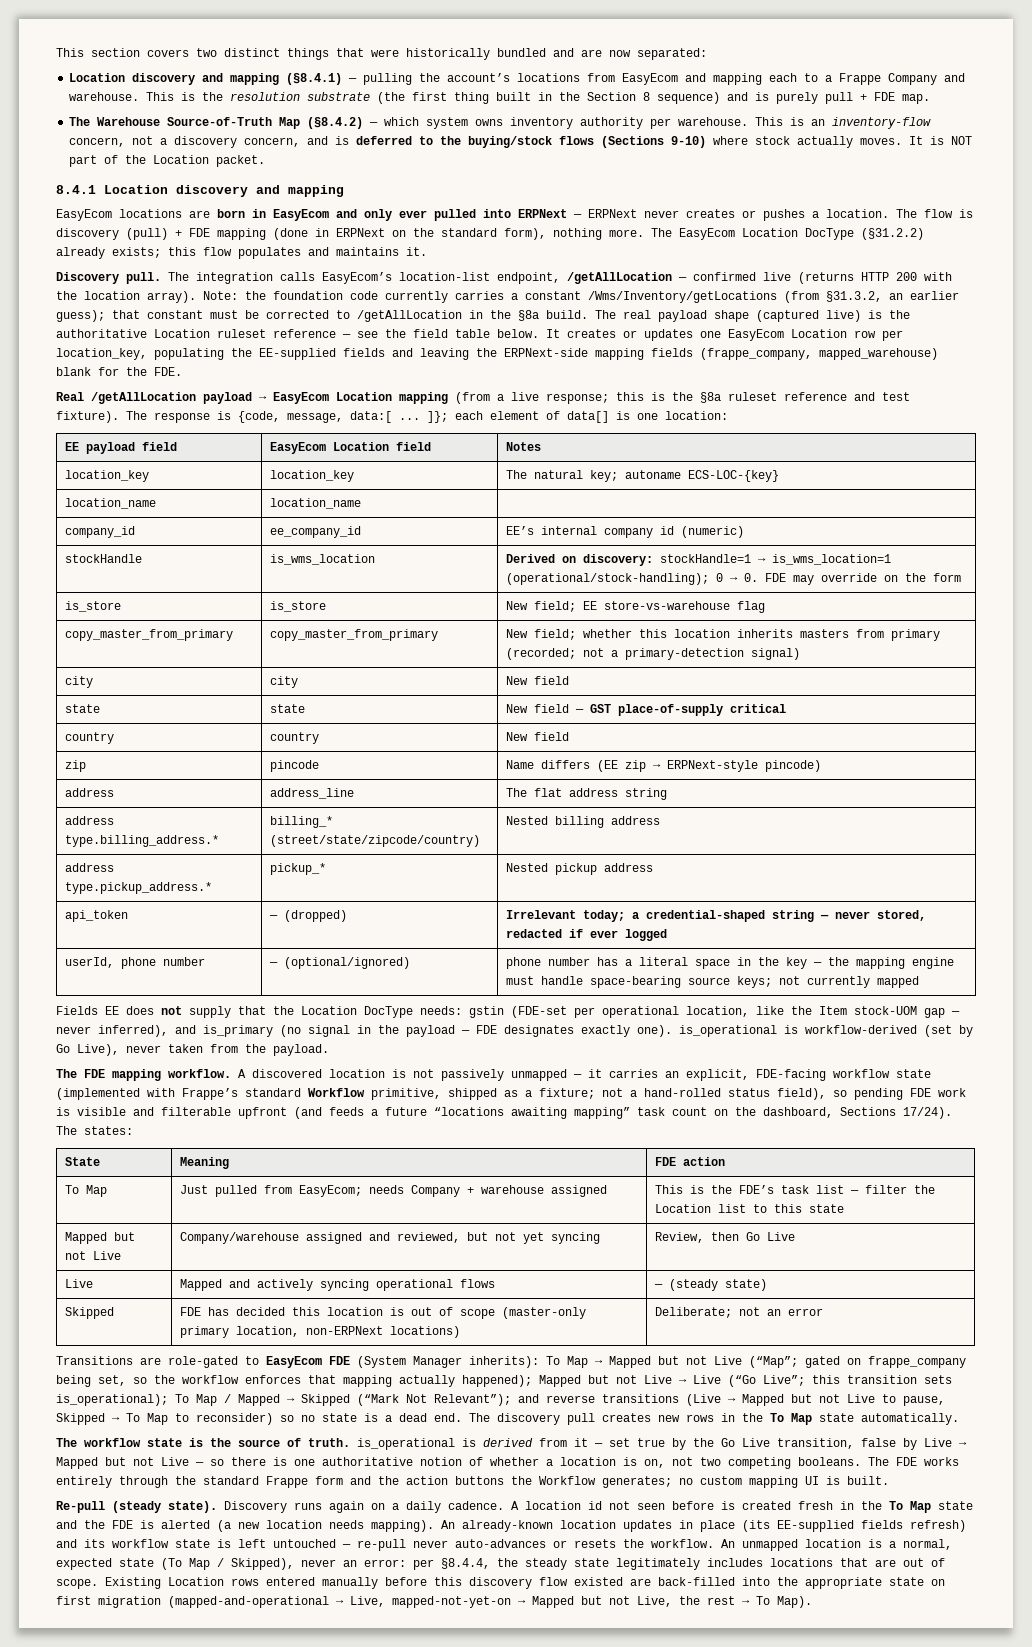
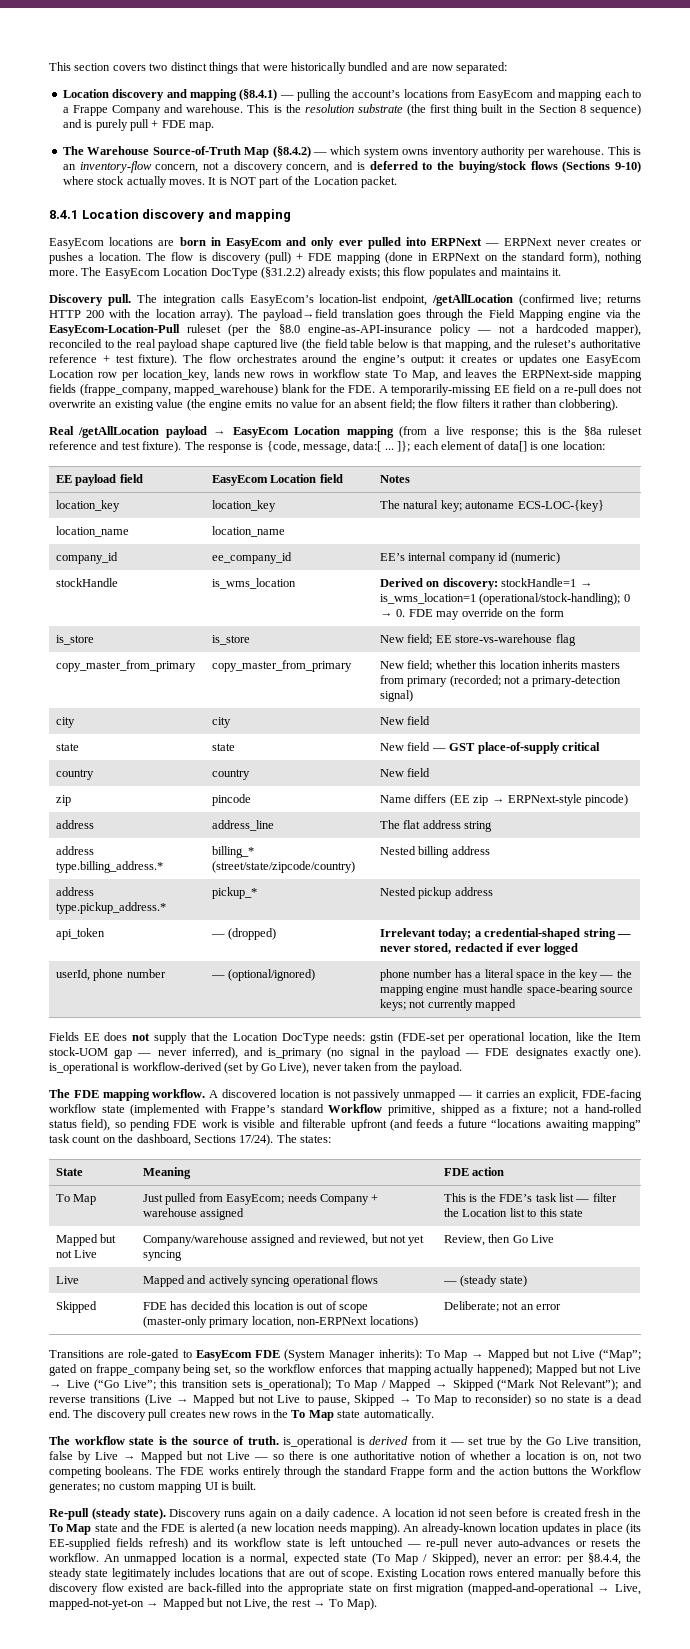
[678,272,854,284] — confirmed live (returns -> [519,294,641,306] (confirmed live; returns
[203,291,959,303] [56,310,910,322] [56,329,560,338] Note: the foundation code currently carries a constant /Wms/Inventory/getLocations (from §31.3.2, an earlier guess); that constant must be corrected to /getAllLocation in the §8a build. The real payload shape (captured live) is the authoritative Location ruleset reference — see the field table below. It -> [237,309,641,321] [49,324,641,336] [49,339,641,351] [49,354,457,366] The payload→field translation goes through the Field Mapping engine via the EasyEcom-Location-Pull ruleset (per the §8.0 engine-as-API-insurance policy — not a hardcoded mapper), reconciled to the real payload shape captured live (the field table below is that mapping, and the ruleset’s authoritative reference + test fixture). The flow orchestrates around the engine’s output: it
[154,348,469,360] populating the EE-supplied fields and leaving -> [213,369,498,381] lands new rows in workflow state To Map, and leaves
(182, 371) none -> [378,384,643,396] [49,399,619,411] A temporarily-missing EE field on a re-pull does not overwrite an existing value (the engine emits no value for an absent field; the flow filters it rather than clobbering).

